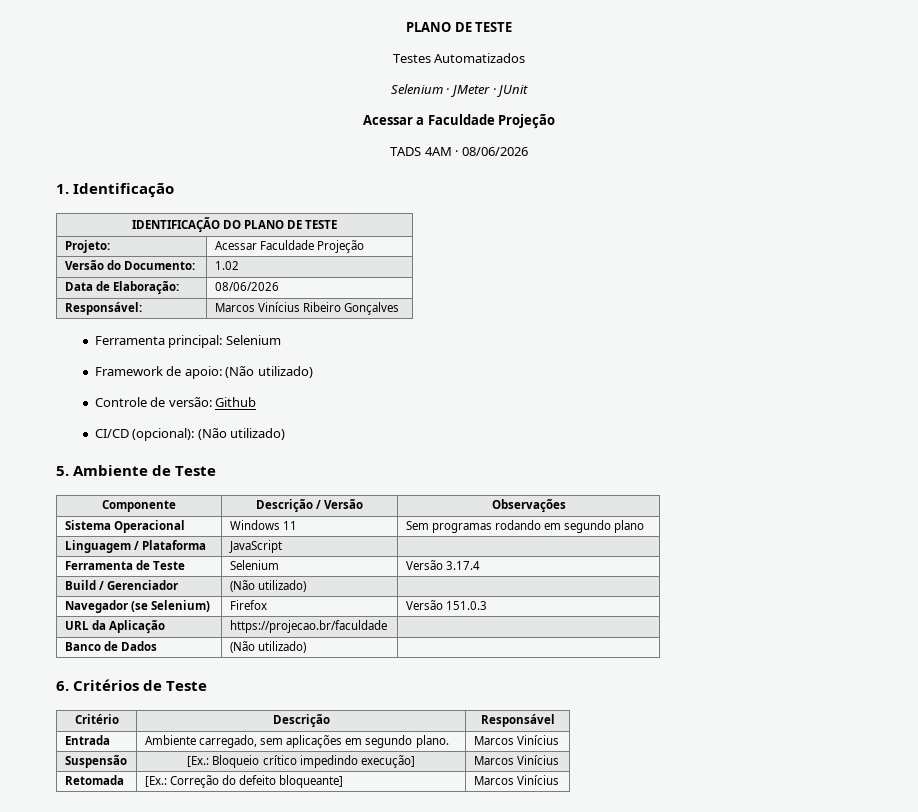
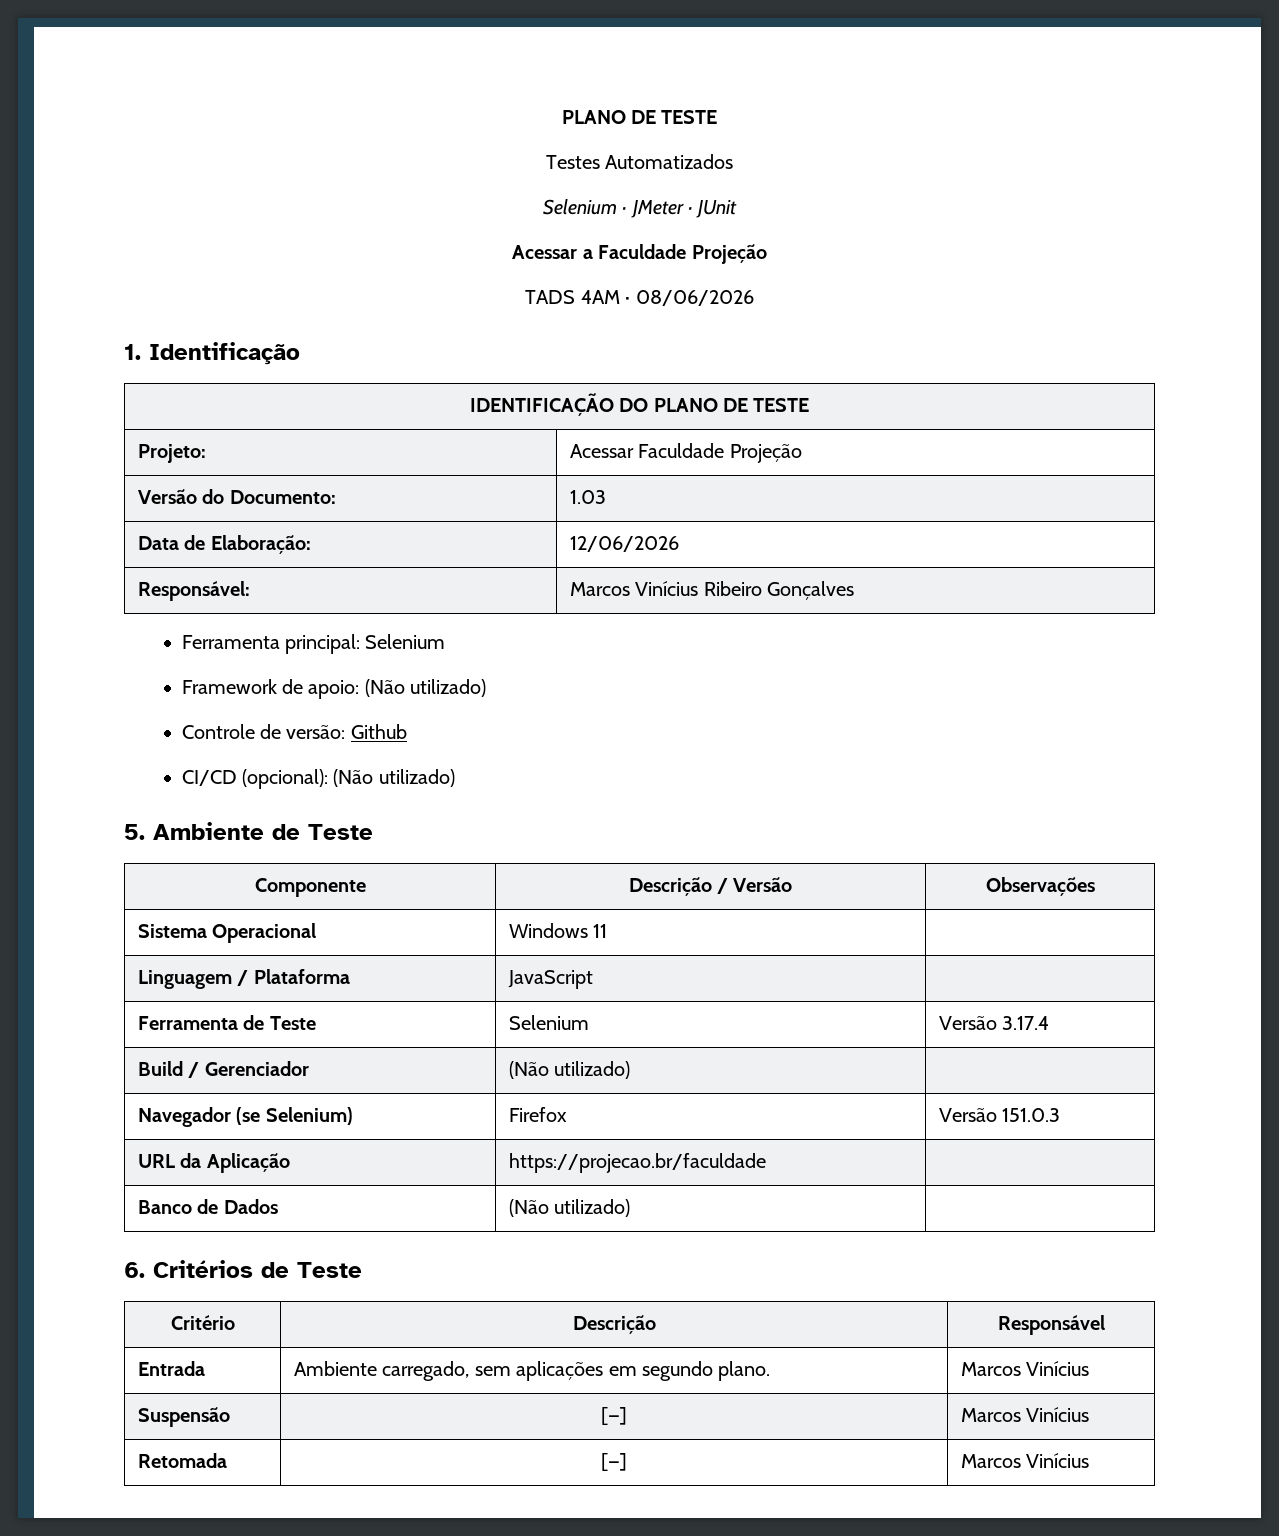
[214,261,239,270] 1.02 -> [570,490,607,504] 1.03
[214,282,279,291] 08/06/2026 -> [570,536,680,552] 12/06/2026
[405,520,645,533] Sem programas rodando em segundo plano -> (608, 931) none
[187,755,415,768] [473,755,560,765] [64,775,124,785] [144,775,344,788] [Ex.: Bloqueio crítico impedindo execução] | Marcos Vinícius // Retomada | [Ex.: Correção do defeito bloqueante] -> [601,1407,627,1425] [961,1407,1090,1422] [138,1453,228,1468] [601,1453,627,1471] [—] | Marcos Vinícius // Retomada | [—]

